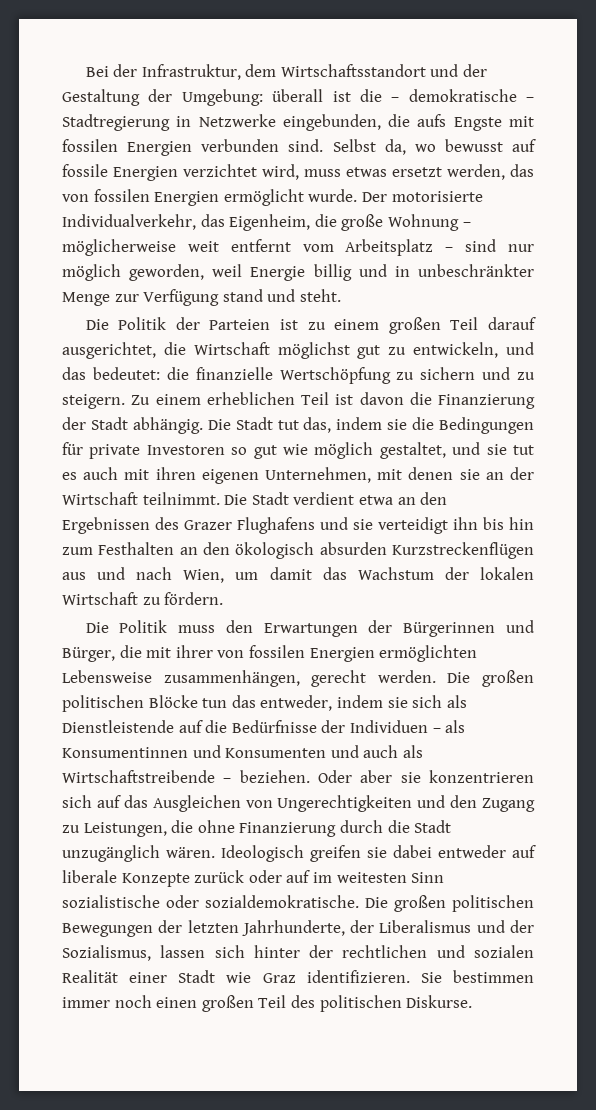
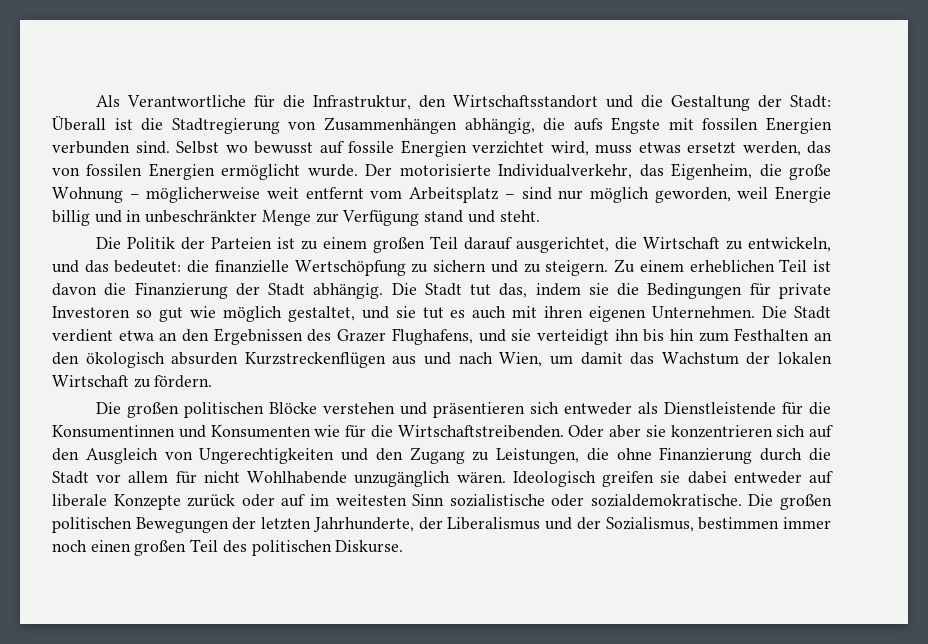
[85,64,277,80] Bei der Infrastruktur, dem -> [95,95,446,110] Als Verantwortliche für die Infrastruktur, den
[463,64,488,77] der -> [640,95,663,108] die
[181,89,534,106] [62,114,381,131] Umgebung: überall ist die – demokratische – Stadtregierung in Netzwerke eingebunden, -> [790,95,832,108] [52,116,535,134] Stadt: Überall ist die Stadtregierung von Zusammenhängen abhängig,
[384,139,406,155] da, -> (219, 147) none
[277,342,381,359] möglichst gut -> (720, 243) none
[265,467,534,483] [62,492,220,505] Unternehmen, mit denen sie an der Wirtschaft teilnimmt. -> [652,306,756,318] Unternehmen.
[237,517,315,534] Flughafens -> [391,328,473,345] Flughafens,
[119,620,534,637] [62,645,478,662] [62,670,534,687] [62,695,467,712] [62,720,466,733] [62,745,423,758] [62,770,310,783] Politik muss den Erwartungen der Bürgerinnen und Bürger, die mit ihrer von fossilen Energien ermöglichten Lebensweise zusammenhängen, gerecht werden. Die großen politischen Blöcke tun das entweder, indem sie sich als Dienstleistende auf die Bedürfnisse der Individuen – als Konsumentinnen und Konsumenten und auch als Wirtschaftstreibende – beziehen. -> [126,402,831,418] [52,425,564,438] großen politischen Blöcke verstehen und präsentieren sich entweder als Dienstleistende für die Konsumentinnen und Konsumenten wie für die Wirtschaftstreibenden.
[123,795,241,812] das Ausgleichen -> [52,448,158,464] den Ausgleich
(452, 826) none -> [96,471,348,484] vor allem für nicht Wohlhabende
[160,945,534,958] [62,970,442,983] lassen sich hinter der rechtlichen und sozialen Realität einer Stadt wie Graz identifizieren. Sie -> (694, 524) none

